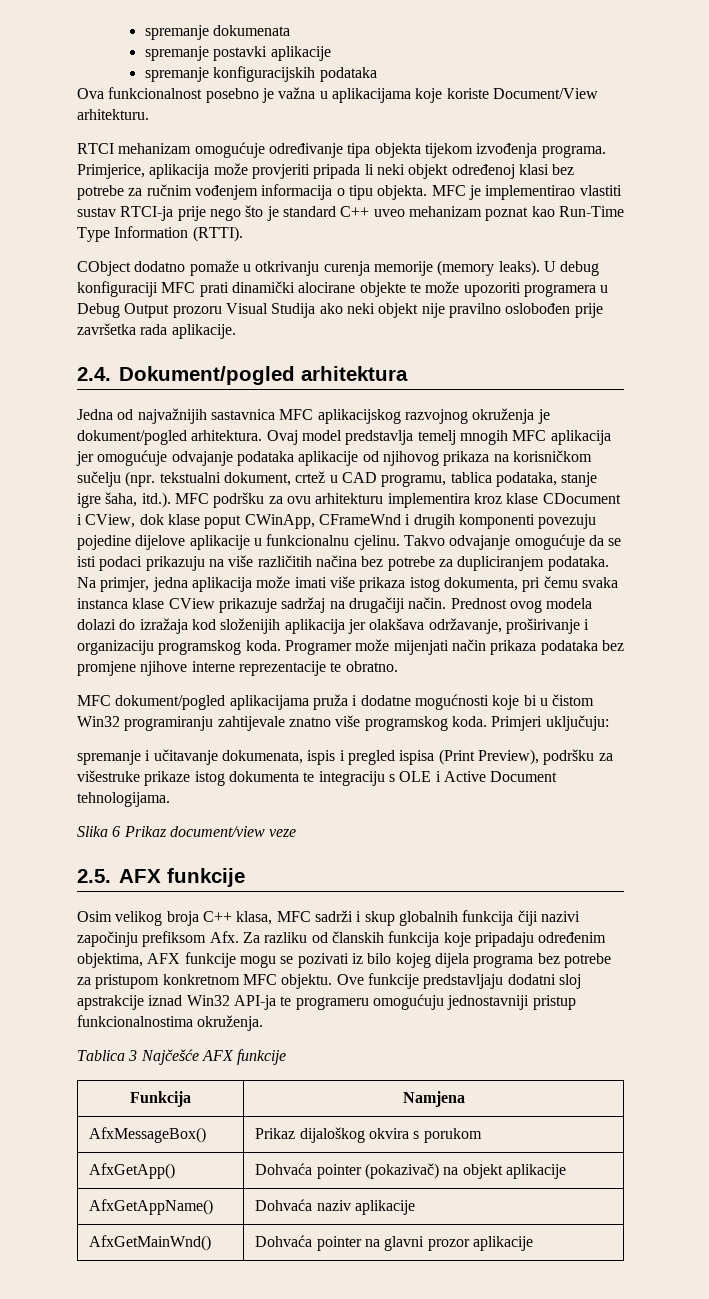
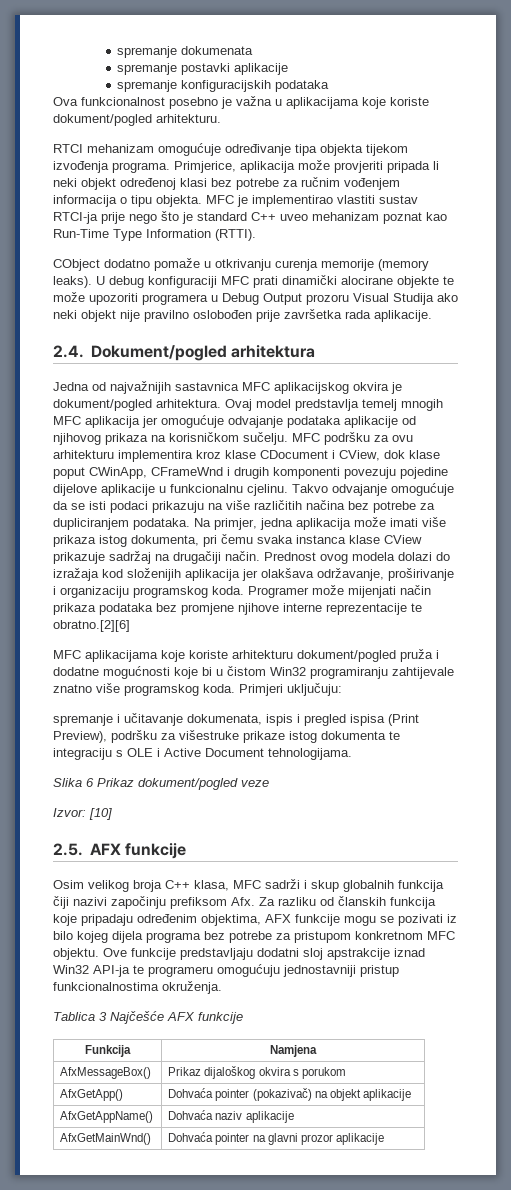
[492,88,598,99] Document/View -> [53,114,152,126] dokument/pogled
[404,408,535,424] razvojnog okruženja -> [353,382,389,391] okvira
[77,471,598,487] [77,492,171,508] sučelju (npr. tekstualni dokument, crtež u CAD programu, tablica podataka, stanje igre šaha, itd.). -> [243,432,288,445] sučelju.
[345,661,398,672] [77,695,309,710] obratno. // MFC dokument/pogled aplikacijama -> [53,620,130,632] [53,650,396,662] obratno.[2][6] // MFC aplikacijama koje koriste arhitekturu dokument/pogled
[169,826,265,837] document/view -> [138,778,238,790] dokument/pogled
(297, 833) none -> [53,808,112,820] // Izvor: [10]

